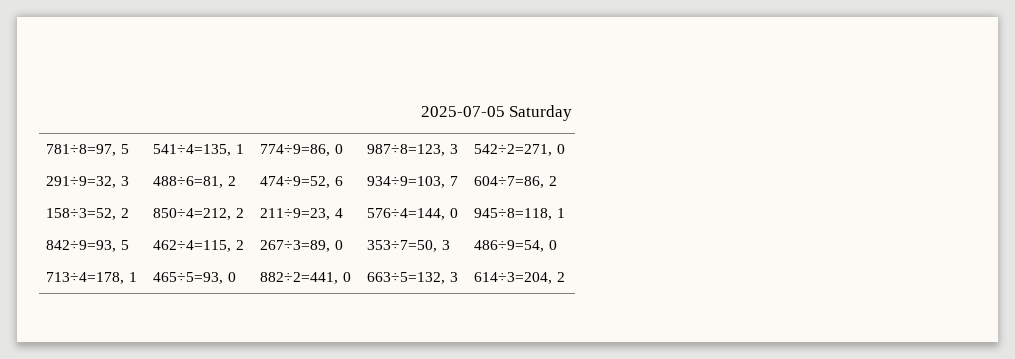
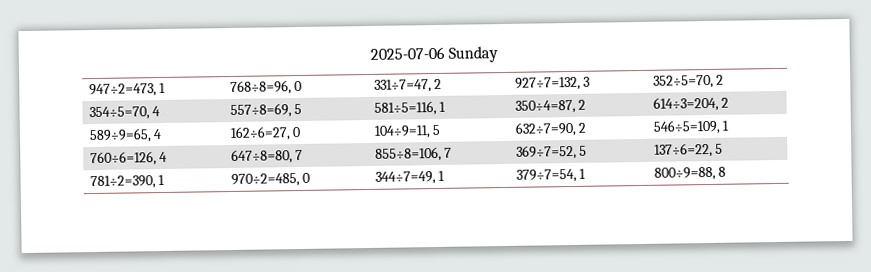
[420,105,573,121] [46,144,129,156] [153,144,244,156] [260,144,343,156] [367,144,458,156] [474,144,565,156] [46,176,129,188] [153,176,236,188] [260,176,343,188] [367,176,458,188] [474,176,557,188] [46,208,129,220] [153,208,244,220] [260,208,343,220] [367,208,458,220] [474,208,565,220] [46,240,129,252] [153,240,244,252] [260,240,343,252] [367,240,450,252] [474,240,557,252] [46,272,137,284] [153,272,236,284] [260,272,351,284] [367,272,458,284] [474,272,565,284] 2025-07-05 Saturday // 781÷8=97, 5 | 541÷4=135, 1 | 774÷9=86, 0 | 987÷8=123, 3 | 542÷2=271, 0 // 291÷9=32, 3 | 488÷6=81, 2 | 474÷9=52, 6 | 934÷9=103, 7 | 604÷7=86, 2 // 158÷3=52, 2 | 850÷4=212, 2 | 211÷9=23, 4 | 576÷4=144, 0 | 945÷8=118, 1 // 842÷9=93, 5 | 462÷4=115, 2 | 267÷3=89, 0 | 353÷7=50, 3 | 486÷9=54, 0 // 713÷4=178, 1 | 465÷5=93, 0 | 882÷2=441, 0 | 663÷5=132, 3 | 614÷3=204, 2 -> [369,46,499,63] [88,82,167,98] [229,80,303,96] [373,78,443,93] [514,76,591,91] [652,74,725,89] [88,106,161,121] [229,103,303,119] [373,100,447,116] [514,99,587,114] [652,96,730,112] [88,128,163,144] [229,126,301,142] [373,124,441,139] [514,121,587,137] [652,119,730,135] [89,151,168,167] [230,149,304,165] [374,146,453,162] [515,144,588,160] [653,142,724,158] [89,174,166,190] [230,172,311,188] [374,170,446,185] [515,168,587,183] [653,166,727,181] 2025-07-06 Sunday // 947÷2=473, 1 | 768÷8=96, 0 | 331÷7=47, 2 | 927÷7=132, 3 | 352÷5=70, 2 // 354÷5=70, 4 | 557÷8=69, 5 | 581÷5=116, 1 | 350÷4=87, 2 | 614÷3=204, 2 // 589÷9=65, 4 | 162÷6=27, 0 | 104÷9=11, 5 | 632÷7=90, 2 | 546÷5=109, 1 // 760÷6=126, 4 | 647÷8=80, 7 | 855÷8=106, 7 | 369÷7=52, 5 | 137÷6=22, 5 // 781÷2=390, 1 | 970÷2=485, 0 | 344÷7=49, 1 | 379÷7=54, 1 | 800÷9=88, 8

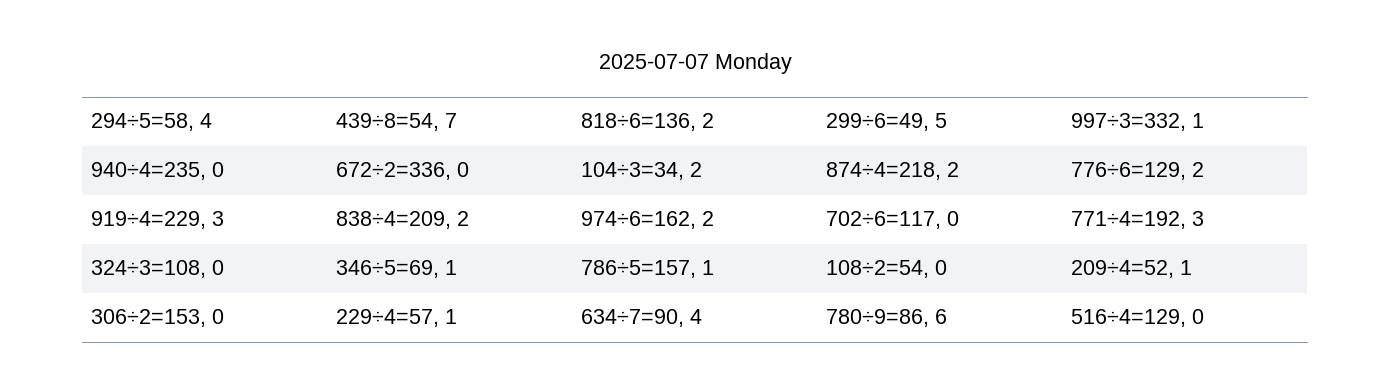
[369,46,499,63] [88,82,167,98] [229,80,303,96] [373,78,443,93] [514,76,591,91] [652,74,725,89] [88,106,161,121] [229,103,303,119] [373,100,447,116] [514,99,587,114] [652,96,730,112] [88,128,163,144] [229,126,301,142] [373,124,441,139] [514,121,587,137] [652,119,730,135] [89,151,168,167] [230,149,304,165] [374,146,453,162] [515,144,588,160] [653,142,724,158] [89,174,166,190] [230,172,311,188] [374,170,446,185] [515,168,587,183] [653,166,727,181] 2025-07-06 Sunday // 947÷2=473, 1 | 768÷8=96, 0 | 331÷7=47, 2 | 927÷7=132, 3 | 352÷5=70, 2 // 354÷5=70, 4 | 557÷8=69, 5 | 581÷5=116, 1 | 350÷4=87, 2 | 614÷3=204, 2 // 589÷9=65, 4 | 162÷6=27, 0 | 104÷9=11, 5 | 632÷7=90, 2 | 546÷5=109, 1 // 760÷6=126, 4 | 647÷8=80, 7 | 855÷8=106, 7 | 369÷7=52, 5 | 137÷6=22, 5 // 781÷2=390, 1 | 970÷2=485, 0 | 344÷7=49, 1 | 379÷7=54, 1 | 800÷9=88, 8 -> [598,53,792,74] [91,113,213,131] [336,113,458,131] [581,113,715,131] [826,113,948,131] [1071,113,1205,131] [91,162,225,180] [336,162,470,180] [581,162,703,180] [826,162,960,180] [1071,162,1205,180] [91,211,225,229] [336,211,470,229] [581,211,715,229] [826,211,960,229] [1071,211,1205,229] [91,260,225,278] [336,260,458,278] [581,260,715,278] [826,260,948,278] [1071,260,1193,278] [91,309,225,327] [336,309,458,327] [581,309,703,327] [826,309,948,327] [1071,309,1205,327] 2025-07-07 Monday // 294÷5=58, 4 | 439÷8=54, 7 | 818÷6=136, 2 | 299÷6=49, 5 | 997÷3=332, 1 // 940÷4=235, 0 | 672÷2=336, 0 | 104÷3=34, 2 | 874÷4=218, 2 | 776÷6=129, 2 // 919÷4=229, 3 | 838÷4=209, 2 | 974÷6=162, 2 | 702÷6=117, 0 | 771÷4=192, 3 // 324÷3=108, 0 | 346÷5=69, 1 | 786÷5=157, 1 | 108÷2=54, 0 | 209÷4=52, 1 // 306÷2=153, 0 | 229÷4=57, 1 | 634÷7=90, 4 | 780÷9=86, 6 | 516÷4=129, 0

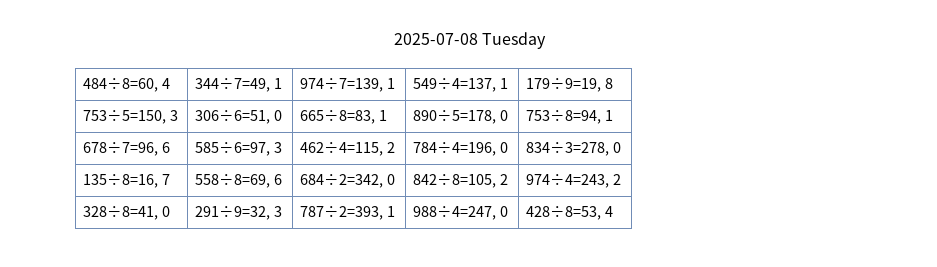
[598,53,792,74] [91,113,213,131] [336,113,458,131] [581,113,715,131] [826,113,948,131] [1071,113,1205,131] [91,162,225,180] [336,162,470,180] [581,162,703,180] [826,162,960,180] [1071,162,1205,180] [91,211,225,229] [336,211,470,229] [581,211,715,229] [826,211,960,229] [1071,211,1205,229] [91,260,225,278] [336,260,458,278] [581,260,715,278] [826,260,948,278] [1071,260,1193,278] [91,309,225,327] [336,309,458,327] [581,309,703,327] [826,309,948,327] [1071,309,1205,327] 2025-07-07 Monday // 294÷5=58, 4 | 439÷8=54, 7 | 818÷6=136, 2 | 299÷6=49, 5 | 997÷3=332, 1 // 940÷4=235, 0 | 672÷2=336, 0 | 104÷3=34, 2 | 874÷4=218, 2 | 776÷6=129, 2 // 919÷4=229, 3 | 838÷4=209, 2 | 974÷6=162, 2 | 702÷6=117, 0 | 771÷4=192, 3 // 324÷3=108, 0 | 346÷5=69, 1 | 786÷5=157, 1 | 108÷2=54, 0 | 209÷4=52, 1 // 306÷2=153, 0 | 229÷4=57, 1 | 634÷7=90, 4 | 780÷9=86, 6 | 516÷4=129, 0 -> [393,32,547,49] [82,78,170,92] [194,78,282,92] [299,78,395,92] [412,78,508,92] [525,78,613,92] [82,110,178,124] [194,110,282,124] [299,110,387,124] [412,110,508,124] [525,110,613,124] [82,142,170,156] [194,142,282,156] [299,142,395,156] [412,142,508,156] [525,142,621,156] [82,174,170,188] [194,174,282,188] [299,174,395,188] [412,174,508,188] [525,174,621,188] [82,206,170,220] [194,206,282,220] [299,206,395,220] [412,206,508,220] [525,206,613,220] 2025-07-08 Tuesday // 484÷8=60, 4 | 344÷7=49, 1 | 974÷7=139, 1 | 549÷4=137, 1 | 179÷9=19, 8 // 753÷5=150, 3 | 306÷6=51, 0 | 665÷8=83, 1 | 890÷5=178, 0 | 753÷8=94, 1 // 678÷7=96, 6 | 585÷6=97, 3 | 462÷4=115, 2 | 784÷4=196, 0 | 834÷3=278, 0 // 135÷8=16, 7 | 558÷8=69, 6 | 684÷2=342, 0 | 842÷8=105, 2 | 974÷4=243, 2 // 328÷8=41, 0 | 291÷9=32, 3 | 787÷2=393, 1 | 988÷4=247, 0 | 428÷8=53, 4

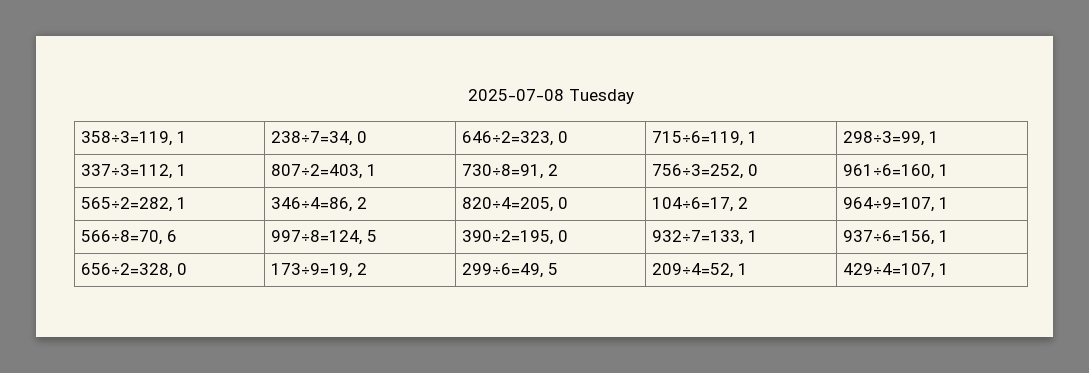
[82,78,170,92] [194,78,282,92] [299,78,395,92] [412,78,508,92] [525,78,613,92] [82,110,178,124] [194,110,282,124] [299,110,387,124] [412,110,508,124] [525,110,613,124] [82,142,170,156] [194,142,282,156] [299,142,395,156] [412,142,508,156] [525,142,621,156] [82,174,170,188] [194,174,282,188] [299,174,395,188] [412,174,508,188] [525,174,621,188] [82,206,170,220] [194,206,282,220] [299,206,395,220] [412,206,508,220] [525,206,613,220] 484÷8=60, 4 | 344÷7=49, 1 | 974÷7=139, 1 | 549÷4=137, 1 | 179÷9=19, 8 // 753÷5=150, 3 | 306÷6=51, 0 | 665÷8=83, 1 | 890÷5=178, 0 | 753÷8=94, 1 // 678÷7=96, 6 | 585÷6=97, 3 | 462÷4=115, 2 | 784÷4=196, 0 | 834÷3=278, 0 // 135÷8=16, 7 | 558÷8=69, 6 | 684÷2=342, 0 | 842÷8=105, 2 | 974÷4=243, 2 // 328÷8=41, 0 | 291÷9=32, 3 | 787÷2=393, 1 | 988÷4=247, 0 | 428÷8=53, 4 -> [81,131,188,146] [271,131,368,146] [462,131,569,146] [652,131,759,146] [843,131,940,146] [81,164,188,179] [271,164,378,179] [462,164,559,179] [652,164,759,179] [843,164,950,179] [81,197,188,212] [271,197,368,212] [462,197,569,212] [652,197,749,212] [843,197,950,212] [81,230,178,245] [271,230,378,245] [462,230,569,245] [652,230,759,245] [843,230,950,245] [81,263,188,278] [271,263,368,278] [462,263,559,278] [652,263,749,278] [843,263,950,278] 358÷3=119, 1 | 238÷7=34, 0 | 646÷2=323, 0 | 715÷6=119, 1 | 298÷3=99, 1 // 337÷3=112, 1 | 807÷2=403, 1 | 730÷8=91, 2 | 756÷3=252, 0 | 961÷6=160, 1 // 565÷2=282, 1 | 346÷4=86, 2 | 820÷4=205, 0 | 104÷6=17, 2 | 964÷9=107, 1 // 566÷8=70, 6 | 997÷8=124, 5 | 390÷2=195, 0 | 932÷7=133, 1 | 937÷6=156, 1 // 656÷2=328, 0 | 173÷9=19, 2 | 299÷6=49, 5 | 209÷4=52, 1 | 429÷4=107, 1

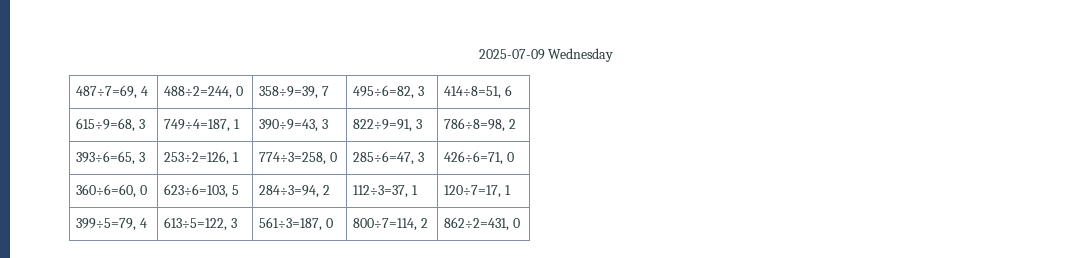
[468,89,634,104] [81,131,188,146] [271,131,368,146] [462,131,569,146] [652,131,759,146] [843,131,940,146] [81,164,188,179] [271,164,378,179] [462,164,559,179] [652,164,759,179] [843,164,950,179] [81,197,188,212] [271,197,368,212] [462,197,569,212] [652,197,749,212] [843,197,950,212] [81,230,178,245] [271,230,378,245] [462,230,569,245] [652,230,759,245] [843,230,950,245] [81,263,188,278] [271,263,368,278] [462,263,559,278] [652,263,749,278] [843,263,950,278] 2025-07-08 Tuesday // 358÷3=119, 1 | 238÷7=34, 0 | 646÷2=323, 0 | 715÷6=119, 1 | 298÷3=99, 1 // 337÷3=112, 1 | 807÷2=403, 1 | 730÷8=91, 2 | 756÷3=252, 0 | 961÷6=160, 1 // 565÷2=282, 1 | 346÷4=86, 2 | 820÷4=205, 0 | 104÷6=17, 2 | 964÷9=107, 1 // 566÷8=70, 6 | 997÷8=124, 5 | 390÷2=195, 0 | 932÷7=133, 1 | 937÷6=156, 1 // 656÷2=328, 0 | 173÷9=19, 2 | 299÷6=49, 5 | 209÷4=52, 1 | 429÷4=107, 1 -> [478,48,614,62] [76,85,148,99] [164,86,243,99] [259,86,329,99] [353,85,424,99] [444,85,512,99] [76,118,145,132] [164,119,240,132] [259,119,328,132] [353,119,422,132] [444,118,516,132] [76,151,145,165] [164,151,239,165] [259,152,337,165] [353,151,424,165] [444,151,514,165] [76,184,147,198] [164,184,239,198] [259,185,330,198] [353,185,418,198] [444,185,511,198] [76,218,147,231] [164,217,237,231] [259,217,333,231] [353,218,428,231] [444,217,520,231] 2025-07-09 Wednesday // 487÷7=69, 4 | 488÷2=244, 0 | 358÷9=39, 7 | 495÷6=82, 3 | 414÷8=51, 6 // 615÷9=68, 3 | 749÷4=187, 1 | 390÷9=43, 3 | 822÷9=91, 3 | 786÷8=98, 2 // 393÷6=65, 3 | 253÷2=126, 1 | 774÷3=258, 0 | 285÷6=47, 3 | 426÷6=71, 0 // 360÷6=60, 0 | 623÷6=103, 5 | 284÷3=94, 2 | 112÷3=37, 1 | 120÷7=17, 1 // 399÷5=79, 4 | 613÷5=122, 3 | 561÷3=187, 0 | 800÷7=114, 2 | 862÷2=431, 0

